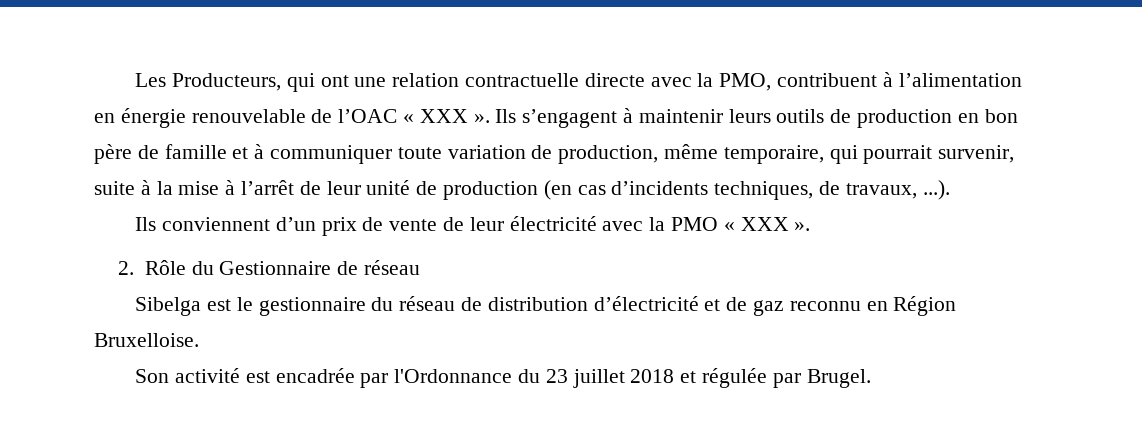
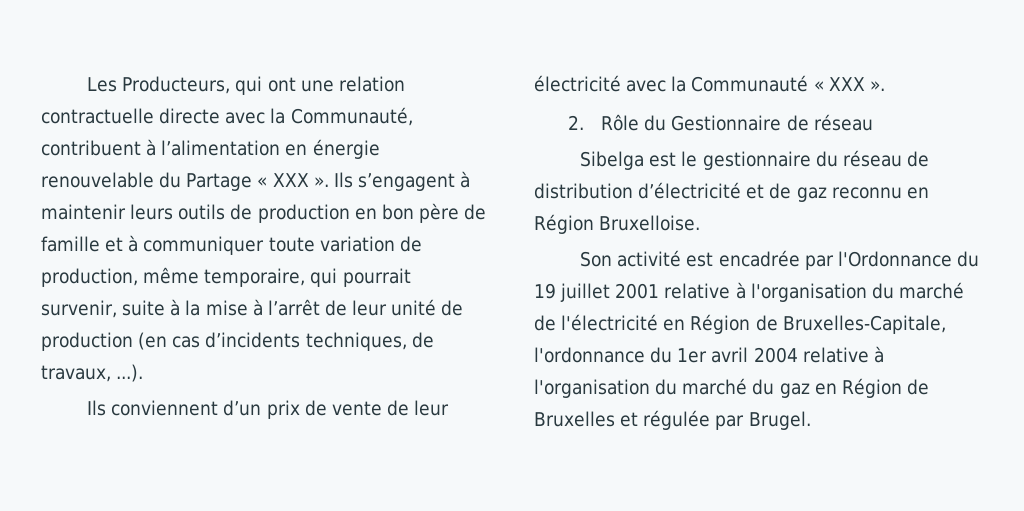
[719,73,772,91] PMO, -> [290,107,413,126] Communauté,
[311,109,398,123] de l’OAC -> [159,172,253,191] du Partage
[670,217,718,231] PMO -> [691,75,809,92] Communauté
[545,369,675,388] 23 juillet 2018 -> [534,282,964,302] [534,314,946,334] [534,346,884,363] [534,378,929,398] [534,411,615,427] 19 juillet 2001 relative à l'organisation du marché de l'électricité en Région de Bruxelles-Capitale, l'ordonnance du 1er avril 2004 relative à l'organisation du marché du gaz en Région de Bruxelles

